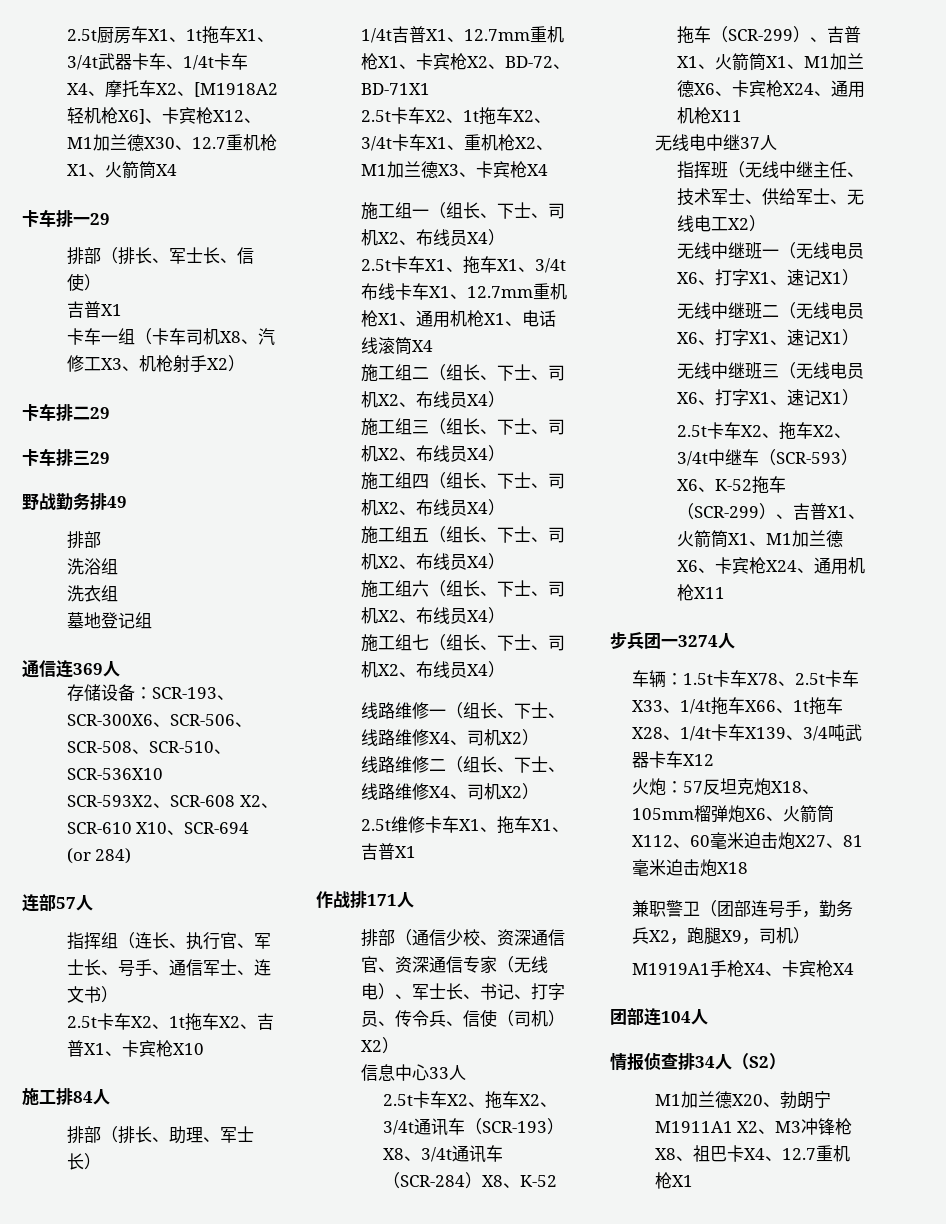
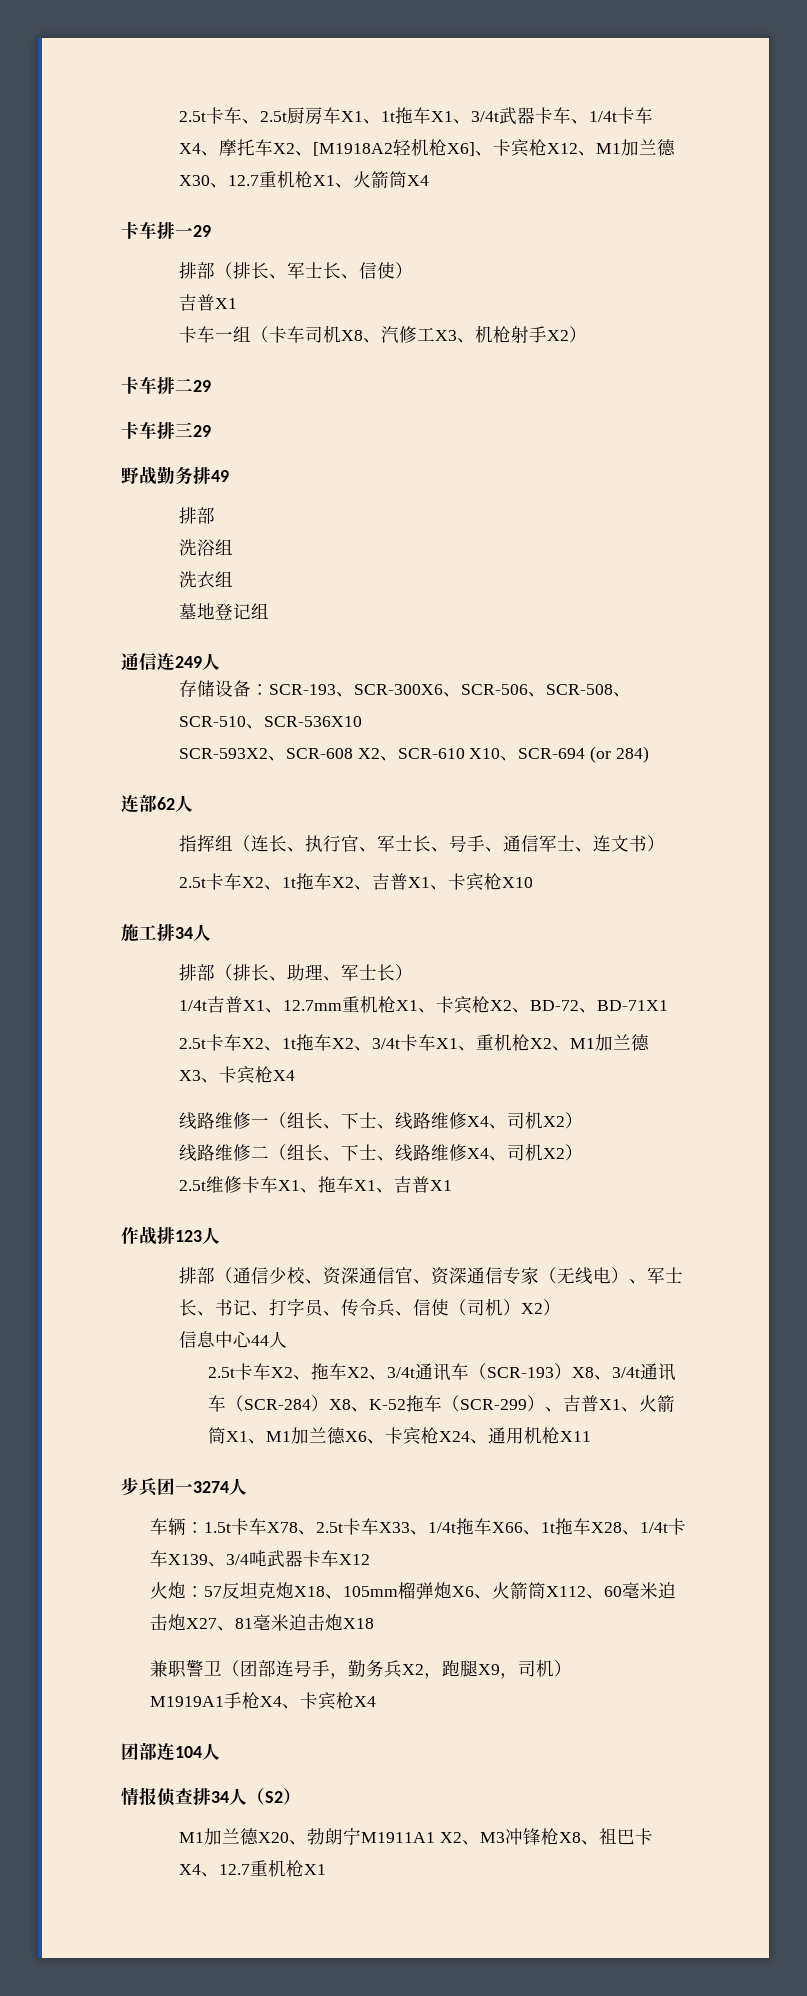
[66,29,97,41] 2.5t -> [178,107,287,124] 2.5t卡车、2.5t
[73,663,103,675] 369 -> [175,656,202,668] 249
[56,897,76,909] 57 -> [157,797,175,810] 62
[73,1091,93,1103] 84 -> [175,927,193,939] 34
[360,202,565,220] [360,229,505,246] [360,256,566,274] [360,283,567,300] [360,310,556,328] [360,337,433,355] [360,364,565,382] [360,391,505,408] [360,418,565,436] [360,445,505,462] [360,472,565,490] [360,499,505,516] [360,526,565,544] [360,553,505,570] [360,580,565,598] [360,607,505,624] [360,634,565,652] [360,661,505,678] // 施工组一（组长、下士、司机X2、布线员X4） // 2.5t卡车X1、拖车X1、3/4t布线卡车X1、12.7mm重机枪X1、通用机枪X1、电话线滚筒X4 // 施工组二（组长、下士、司机X2、布线员X4） // 施工组三（组长、下士、司机X2、布线员X4） // 施工组四（组长、下士、司机X2、布线员X4） // 施工组五（组长、下士、司机X2、布线员X4） // 施工组六（组长、下士、司机X2、布线员X4） // 施工组七（组长、下士、司机X2、布线员X4） -> (295, 1075) none
[367,894,397,906] 171 -> [175,1230,202,1242] 123
[428,1067,449,1079] 33 -> [250,1335,269,1346] 44
[654,134,777,151] [677,161,865,179] [677,188,865,206] [677,215,767,232] [677,242,865,259] [677,269,860,286] [677,302,865,319] [677,329,860,346] [677,362,865,379] [677,389,860,406] [677,422,852,440] [677,449,859,466] [677,476,787,494] [677,503,866,520] [677,530,844,548] [677,557,866,575] [677,584,726,601] // 无线电中继37人 // 指挥班（无线中继主任、技术军士、供给军士、无线电工X2） // 无线中继班一（无线电员X6、打字X1、速记X1） // 无线中继班二（无线电员X6、打字X1、速记X1） // 无线中继班三（无线电员X6、打字X1、速记X1） // 2.5t卡车X2、拖车X2、3/4t中继车（SCR-593）X6、K-52拖车（SCR-299）、吉普X1、火箭筒X1、M1加兰德X6、卡宾枪X24、通用机枪X11 -> (591, 1436) none

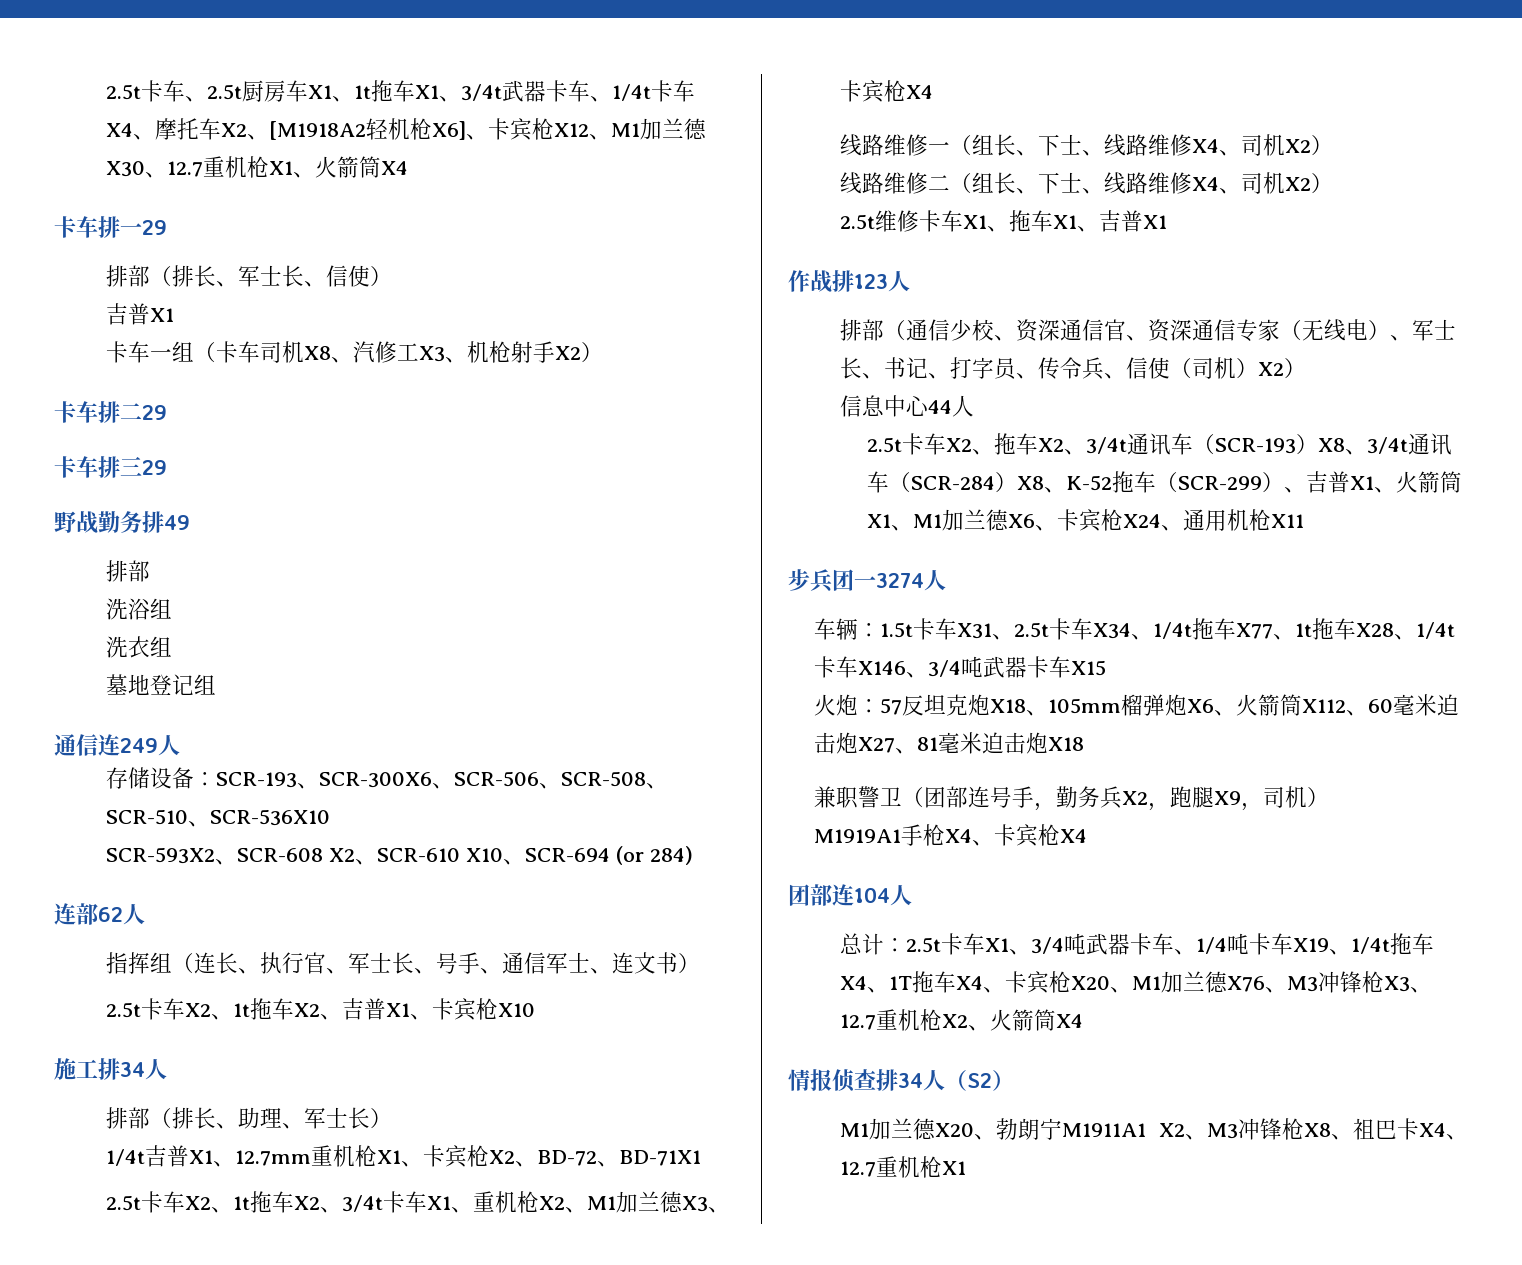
[266,1522,298,1533] X78 -> [957,623,993,639] X31
[378,1518,523,1535] X33、1/4t拖车X66 -> [1093,618,1274,640] X34、1/4t拖车X77
[167,1550,370,1568] X139、3/4吨武器卡车X12 -> [858,656,1107,678] X146、3/4吨武器卡车X15
(220, 1751) none -> [840,933,1435,955] [840,971,1433,993] [840,1009,1084,1031] // 总计：2.5t卡车X1、3/4吨武器卡车、1/4吨卡车X19、1/4t拖车X4、1T拖车X4、卡宾枪X20、M1加兰德X76、M3冲锋枪X3、12.7重机枪X2、火箭筒X4

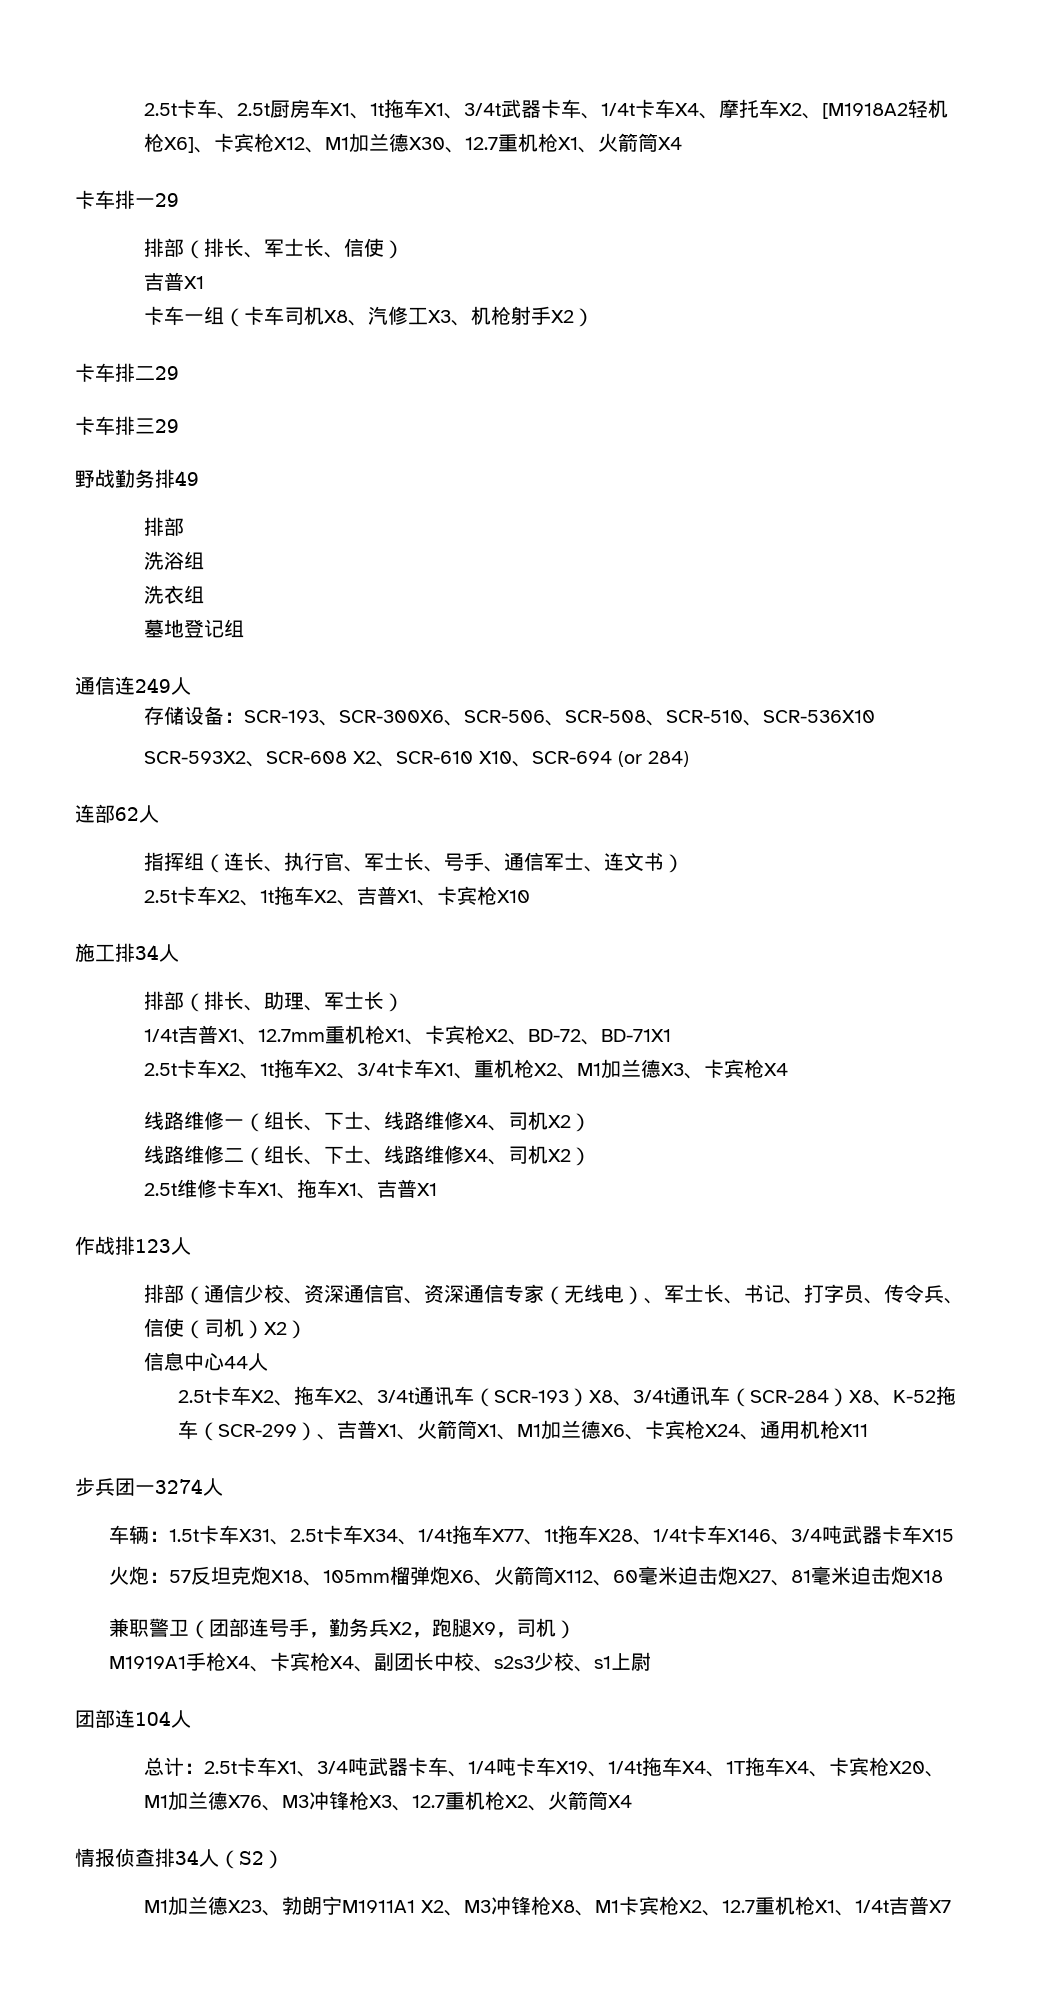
(1088, 836) none -> [354,1652,652,1672] 、副团长中校、s2s3少校、s1上尉
[935,1123,975,1137] X20 -> [227,1900,262,1913] X23
[1353,1118,1468,1140] [840,1156,967,1178] 祖巴卡X4、12.7重机枪X1 -> [594,1896,951,1916] M1卡宾枪X2、12.7重机枪X1、1/4t吉普X7

